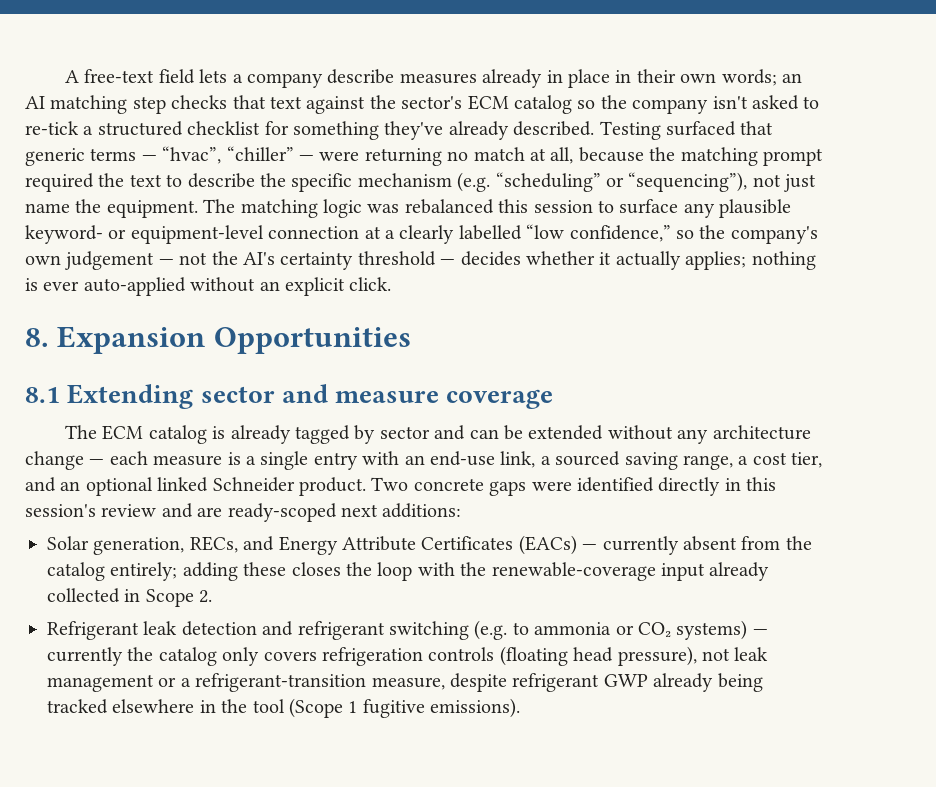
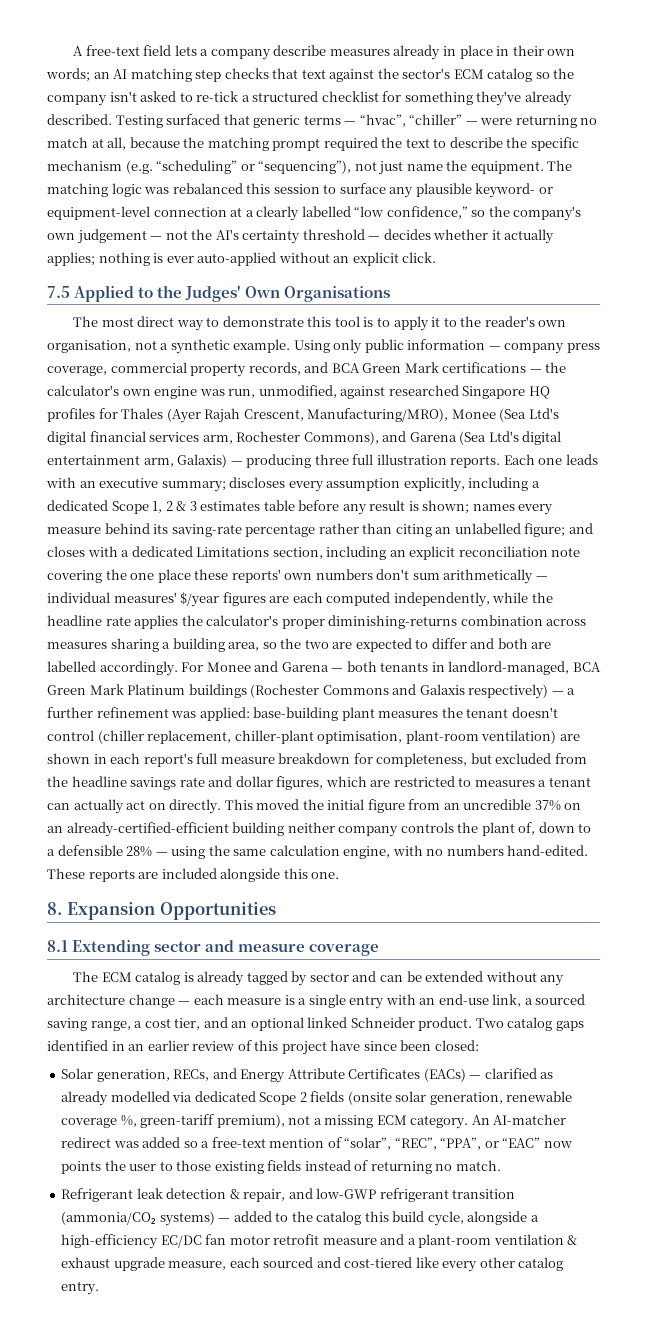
(392, 284) none -> [47,285,391,302] [73,316,567,331] [47,339,600,354] [47,362,567,377] [47,385,550,399] [47,408,559,423] [47,431,562,445] [47,454,598,468] [46,477,540,492] [47,500,554,515] [47,523,593,537] [47,546,581,560] [47,569,548,584] [47,592,553,607] [47,615,587,629] [47,638,552,652] [47,661,601,676] [47,684,576,699] [47,707,558,721] [47,730,580,744] [47,753,587,767] [47,776,591,790] [47,799,582,814] [47,822,592,837] [47,845,589,859] [47,868,340,882] // 7.5 Applied to the Judges' Own Organisations // The most direct way to demonstrate this tool is to apply it to the reader's own organisation, not a synthetic example. Using only public information — company press coverage, commercial property records, and BCA Green Mark certifications — the calculator's own engine was run, unmodified, against researched Singapore HQ profiles for Thales (Ayer Rajah Crescent, Manufacturing/MRO), Monee (Sea Ltd's digital financial services arm, Rochester Commons), and Garena (Sea Ltd's digital entertainment arm, Galaxis) — producing three full illustration reports. Each one leads with an executive summary; discloses every assumption explicitly, including a dedicated Scope 1, 2 & 3 estimates table before any result is shown; names every measure behind its saving-rate percentage rather than citing an unlabelled figure; and closes with a dedicated Limitations section, including an explicit reconciliation note covering the one place these reports' own numbers don't sum arithmetically — individual measures' $/year figures are each computed independently, while the headline rate applies the calculator's proper diminishing-returns combination across measures sharing a building area, so the two are expected to differ and both are labelled accordingly. For Monee and Garena — both tenants in landlord-managed, BCA Green Mark Platinum buildings (Rochester Commons and Galaxis respectively) — a further refinement was applied: base-building plant measures the tenant doesn't control (chiller replacement, chiller-plant optimisation, plant-room ventilation) are shown in each report's full measure breakdown for completeness, but excluded from the headline savings rate and dollar figures, which are restricted to measures a tenant can actually act on directly. This moved the initial figure from an uncredible 37% on an already-certified-efficient building neither company controls the plant of, down to a defensible 28% — using the same calculation engine, with no numbers hand-edited. These reports are included alongside this one.
[413,477,777,496] [25,503,462,522] concrete gaps were identified directly in this session's review and are ready-scoped next additions: -> [507,1017,584,1031] [47,1040,479,1055] catalog gaps identified in an earlier review of this project have since been closed:
[602,536,812,555] [47,562,770,581] [47,588,213,607] [47,620,768,640] [47,646,769,666] [47,673,763,692] [47,698,521,718] currently absent from the catalog entirely; adding these closes the loop with the renewable-coverage input already collected in Scope 2. // Refrigerant leak detection and refrigerant switching (e.g. to ammonia or CO₂ systems) — currently the catalog only covers refrigeration controls (floating head pressure), not leak management or a refrigerant-transition measure, despite refrigerant GWP already being tracked elsewhere in the tool (Scope 1 fugitive emissions). -> [484,1068,554,1079] [61,1091,573,1106] [61,1114,567,1129] [61,1137,572,1150] [61,1160,501,1174] [61,1188,516,1202] [61,1211,539,1226] [61,1234,578,1249] [61,1257,564,1272] [61,1281,100,1295] clarified as already modelled via dedicated Scope 2 fields (onsite solar generation, renewable coverage %, green-tariff premium), not a missing ECM category. An AI-matcher redirect was added so a free-text mention of “solar”, “REC”, “PPA”, or “EAC” now points the user to those existing fields instead of returning no match. // Refrigerant leak detection & repair, and low-GWP refrigerant transition (ammonia/CO₂ systems) — added to the catalog this build cycle, alongside a high-efficiency EC/DC fan motor retrofit measure and a plant-room ventilation & exhaust upgrade measure, each sourced and cost-tiered like every other catalog entry.

